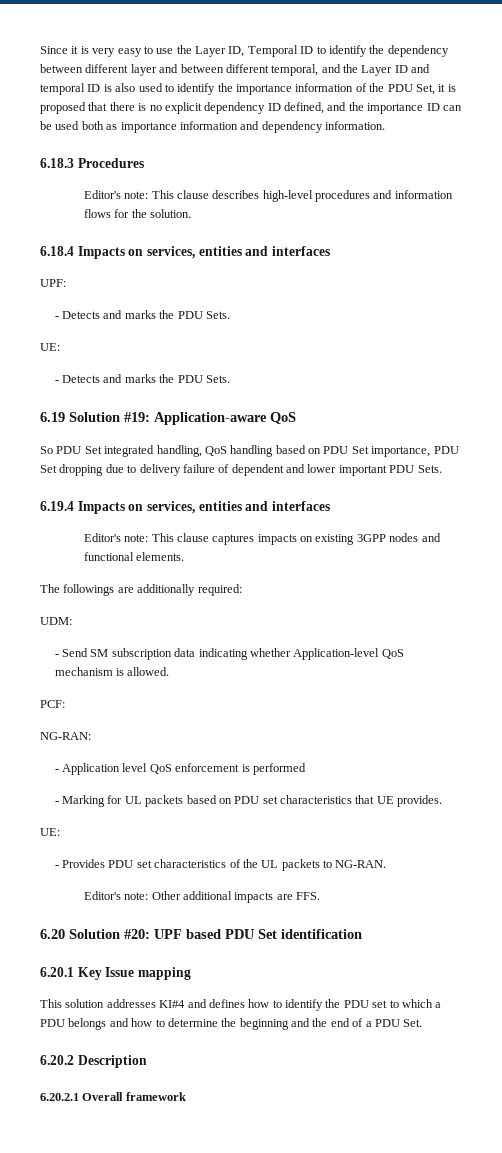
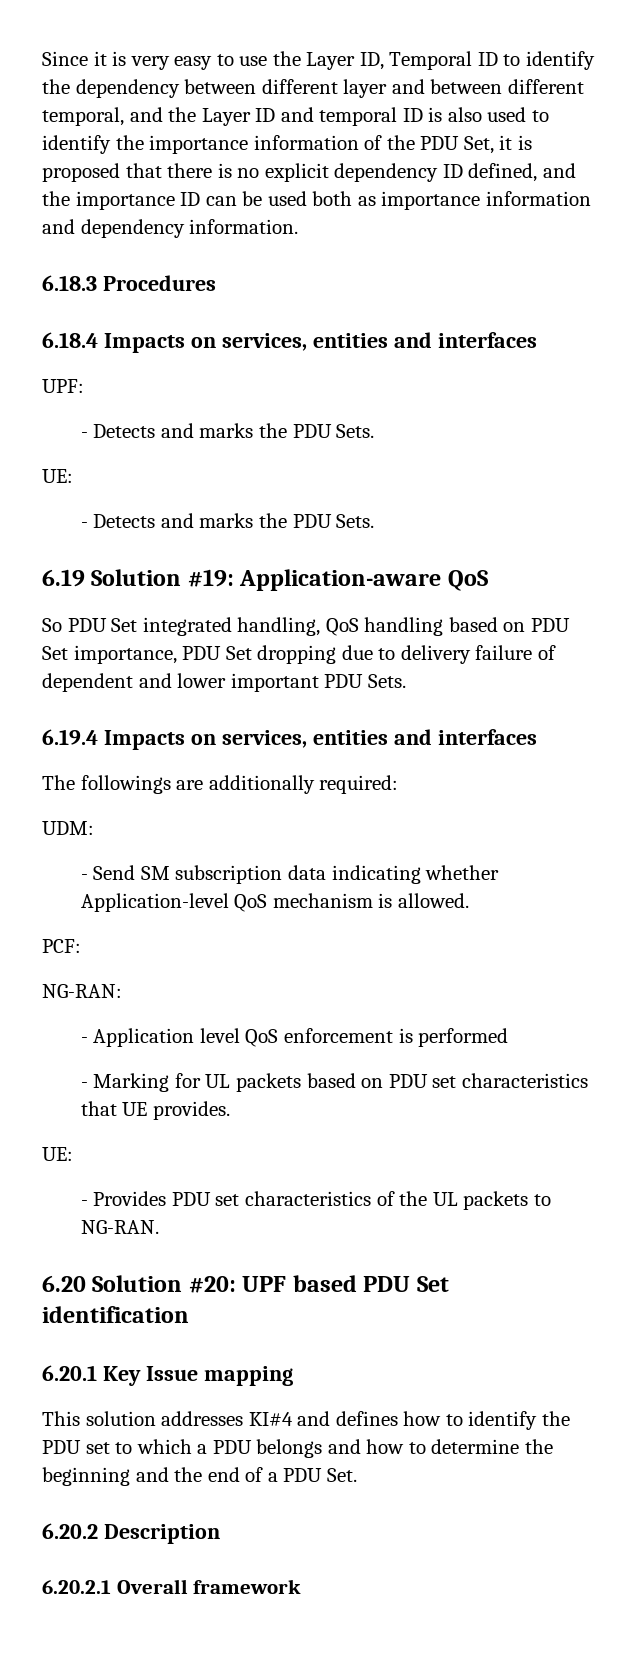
[83,190,453,202] [83,209,191,218] // Editor's note: This clause describes high-level procedures and information flows for the solution. -> (216, 283) none
[83,533,441,545] [83,552,185,561] // Editor's note: This clause captures impacts on existing 3GPP nodes and functional elements. -> (537, 737) none
[83,891,321,903] // Editor's note: Other additional impacts are FFS. -> (159, 1227) none

